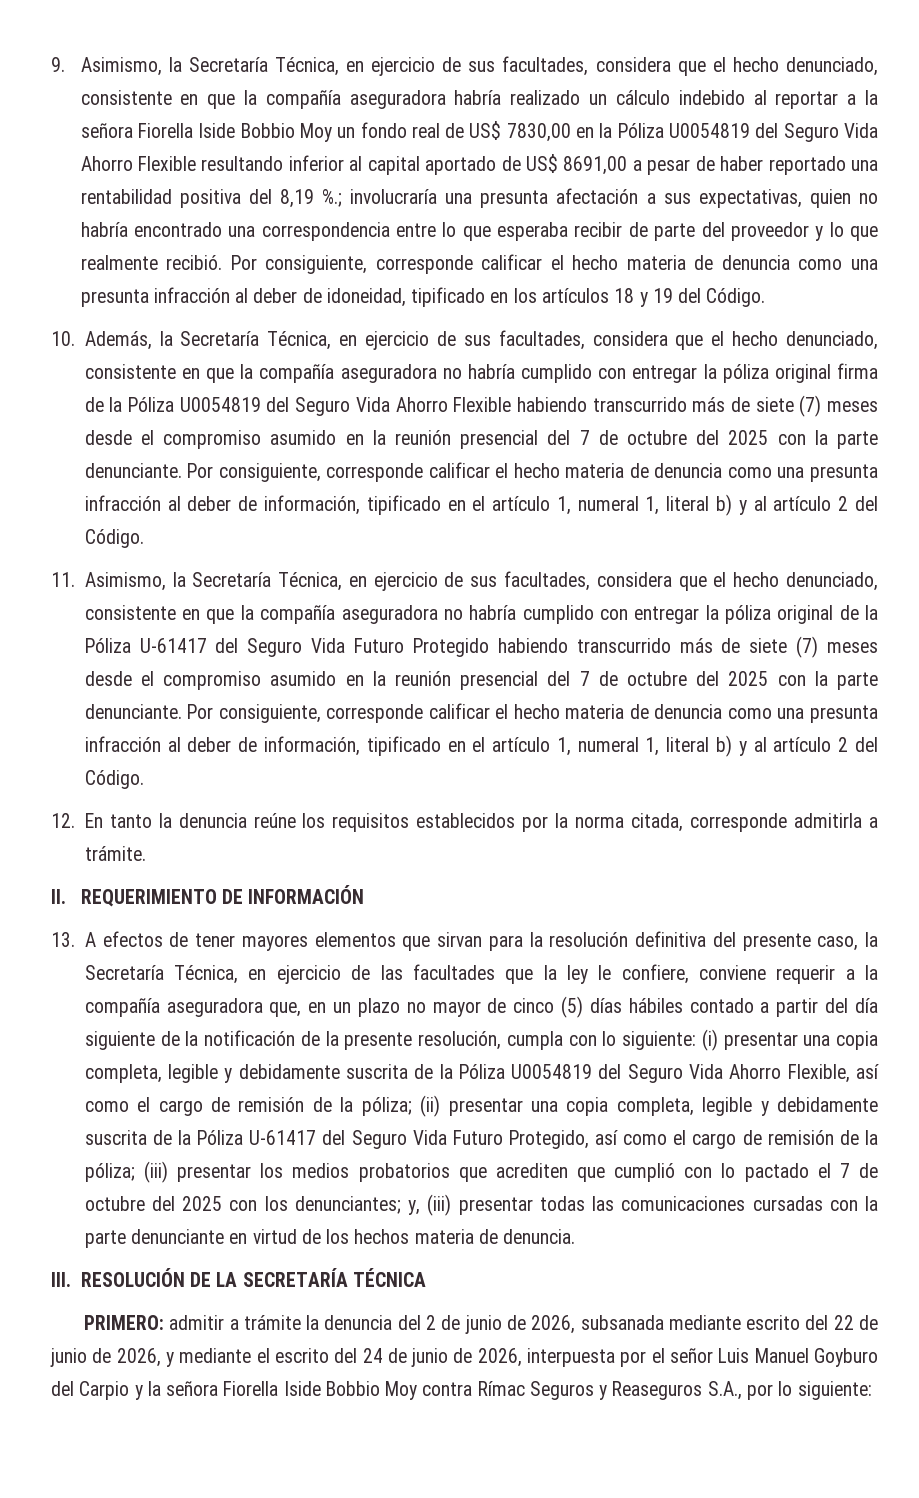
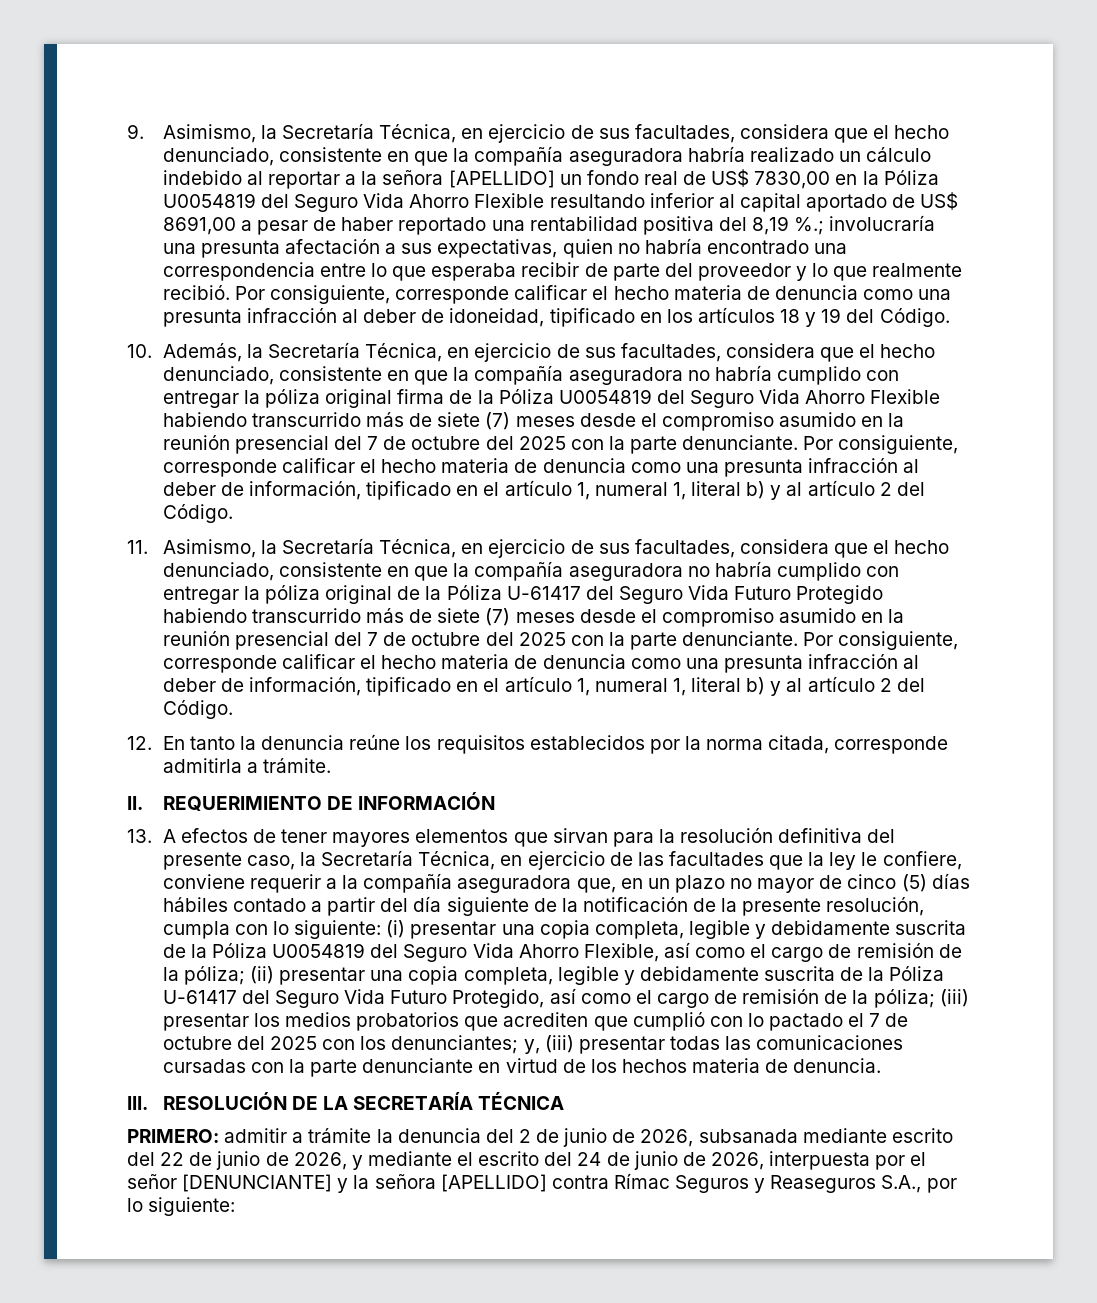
[137,123,332,142] Fiorella Iside Bobbio Moy -> [448,170,555,188] [APELLIDO]
[718,1348,878,1367] [51,1381,418,1400] Luis Manuel Goyburo del Carpio y la señora Fiorella Iside Bobbio Moy -> [182,1174,547,1193] [DENUNCIANTE] y la señora [APELLIDO]

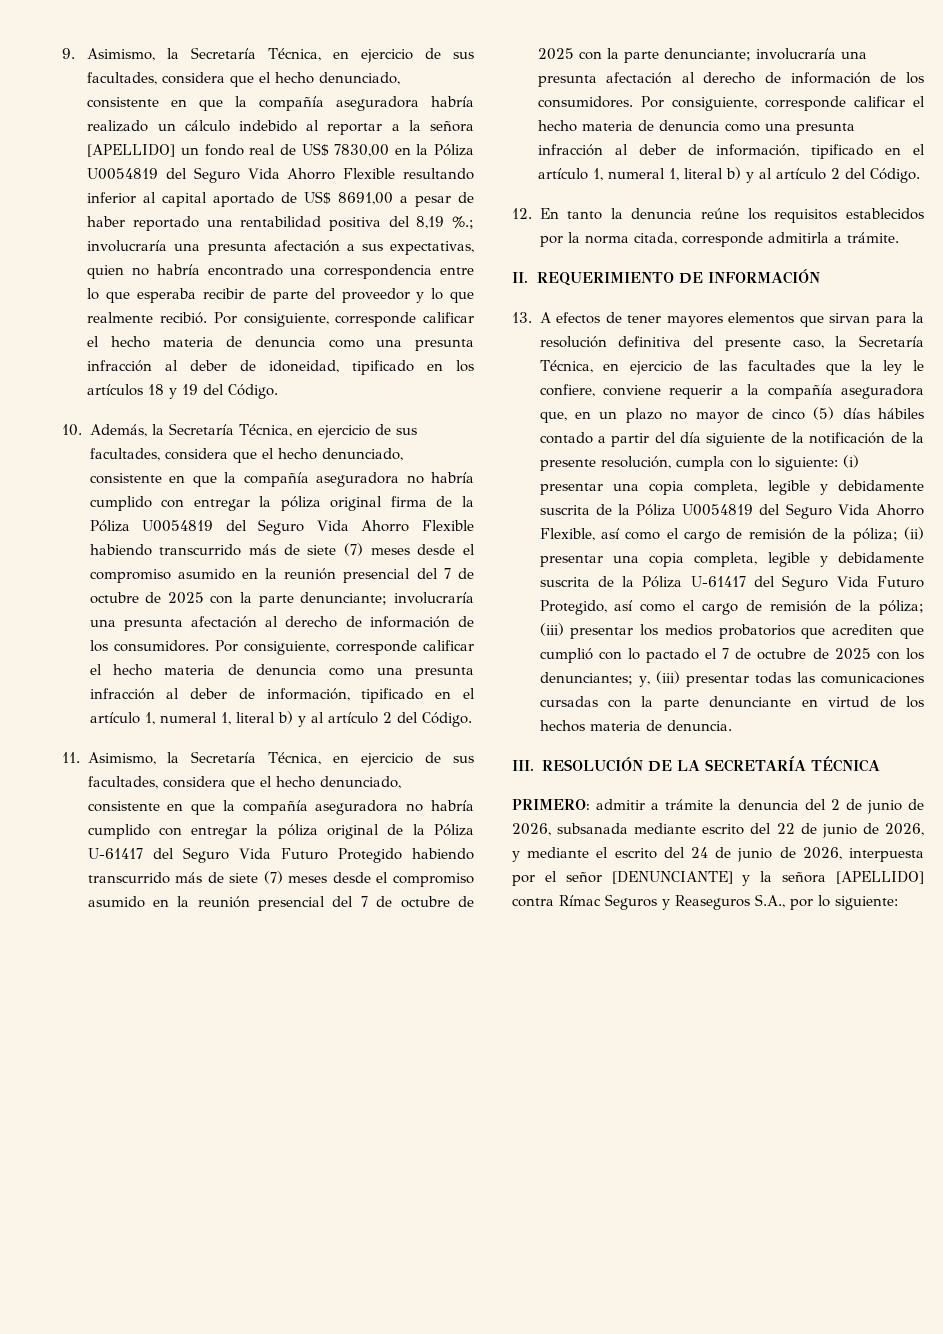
[485,435,799,454] del 2025 con la parte denunciante. -> [145,592,474,607] [89,616,475,631] [89,640,209,652] de 2025 con la parte denunciante; involucraría una presunta afectación al derecho de información de los consumidores.
[485,631,799,650] del 2025 con la parte denunciante. -> [458,896,475,907] [537,48,867,63] [537,72,924,87] [537,96,633,108] de 2025 con la parte denunciante; involucraría una presunta afectación al derecho de información de los consumidores.
[236,1036,265,1050] del -> [812,648,829,659] de

